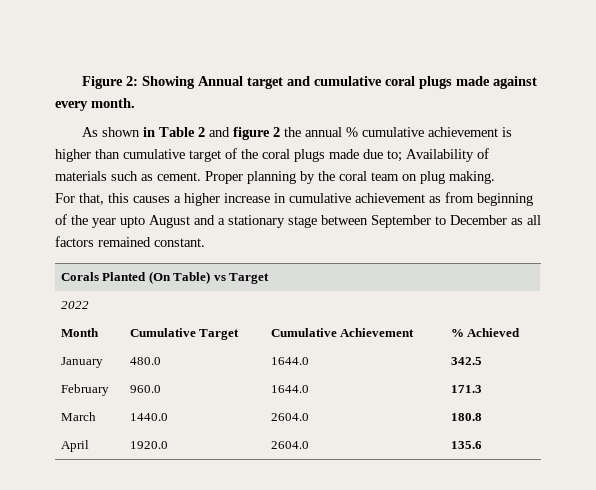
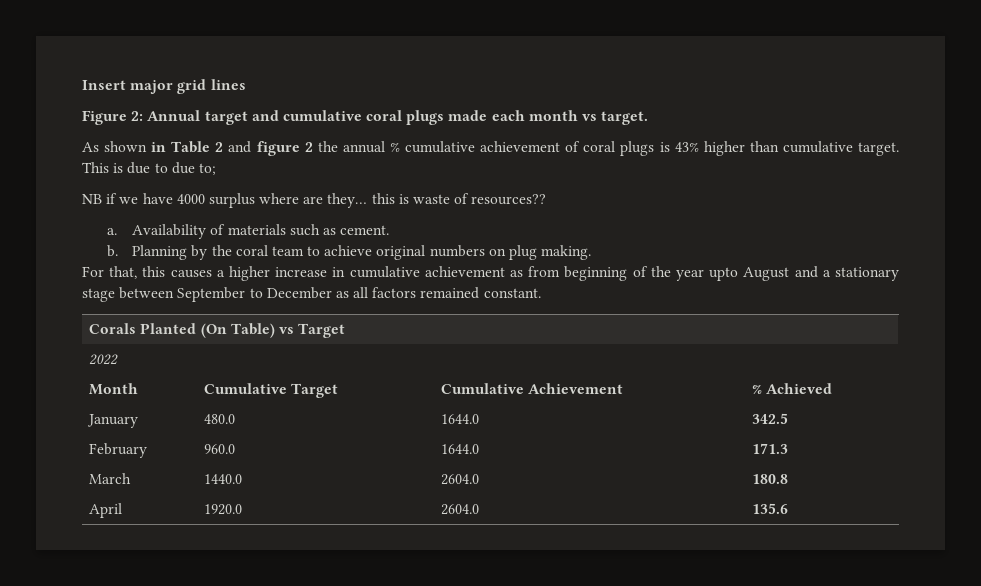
(82, 82) none -> [82,79,246,94] Insert major grid lines //
[142,76,196,89] Showing -> (144, 116) none
[493,76,538,89] [55,98,135,111] against every month. -> [491,110,649,125] each month vs target.
[502,127,513,137] [55,148,402,162] is higher than cumulative target of the coral plugs made due to; -> [565,141,899,156] [82,162,216,175] [82,193,547,208] [107,228,118,235] of coral plugs is 43% higher than cumulative target. This is due to due to; // NB if we have 4000 surplus where are they… this is waste of resources?? // a.
[205,171,296,184] Proper planning -> [107,245,188,260] // b. Planning
(399, 176) none -> [307,245,485,260] to achieve original numbers

